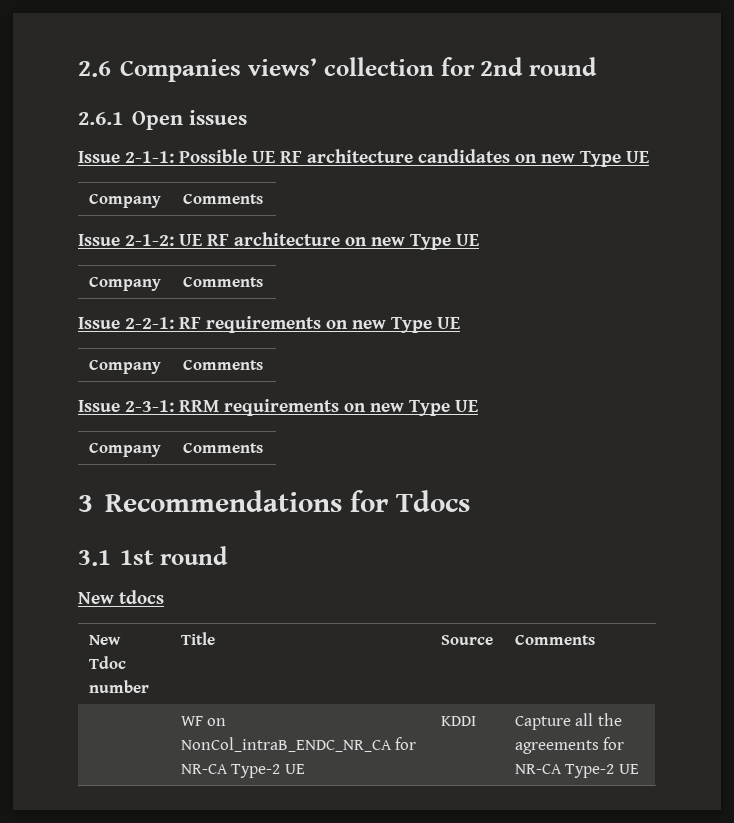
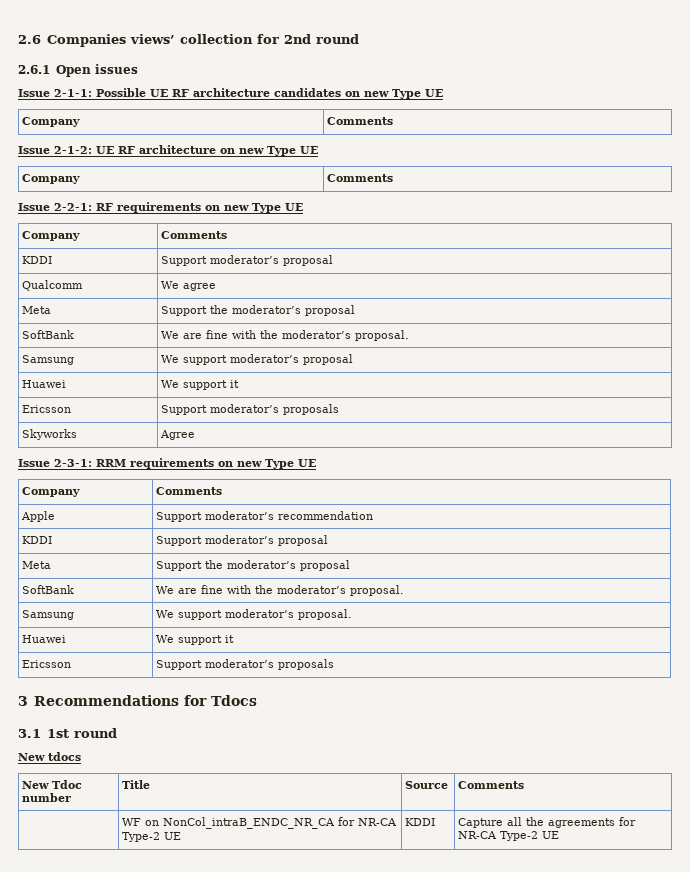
(263, 364) none -> [22,256,53,264] [161,255,334,266] [22,280,84,291] [161,281,217,291] [22,306,52,314] [161,305,356,316] [22,330,75,339] [161,330,410,341] [22,355,75,365] [161,354,354,365] [22,380,67,388] [161,380,240,390] [22,405,72,413] [161,404,340,415] [22,429,78,440] [160,430,196,440] // KDDI | Support moderator’s proposal // Qualcomm | We agree // Meta | Support the moderator’s proposal // SoftBank | We are fine with the moderator’s proposal. // Samsung | We support moderator’s proposal // Huawei | We support it // Ericsson | Support moderator’s proposals // Skyworks | Agree
(263, 447) none -> [21,511,56,522] [156,511,374,522] [22,536,53,544] [156,535,329,546] [22,561,52,569] [156,560,351,571] [22,585,75,594] [156,585,405,596] [22,610,75,620] [156,609,353,620] [22,635,67,643] [156,635,235,645] [22,660,72,668] [156,659,335,670] // Apple | Support moderator’s recommendation // KDDI | Support moderator’s proposal // Meta | Support the moderator’s proposal // SoftBank | We are fine with the moderator’s proposal. // Samsung | We support moderator’s proposal. // Huawei | We support it // Ericsson | Support moderator’s proposals

